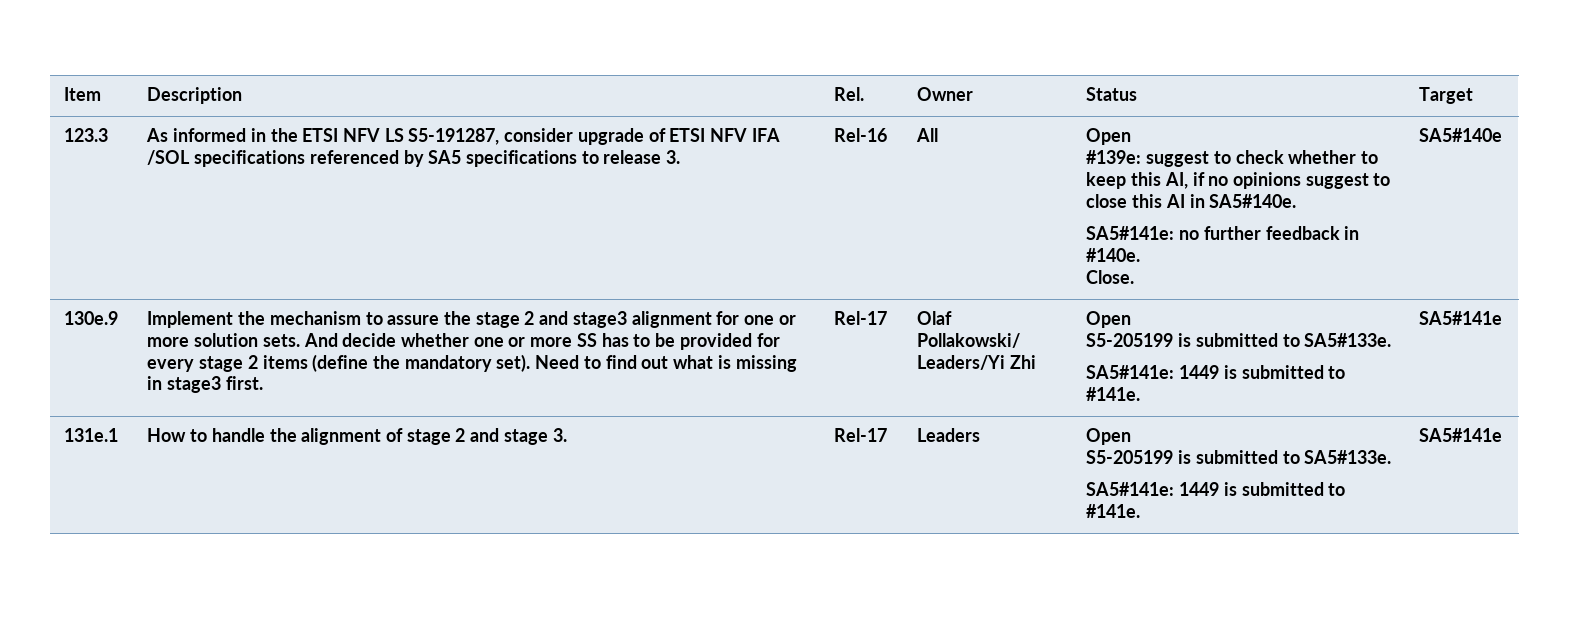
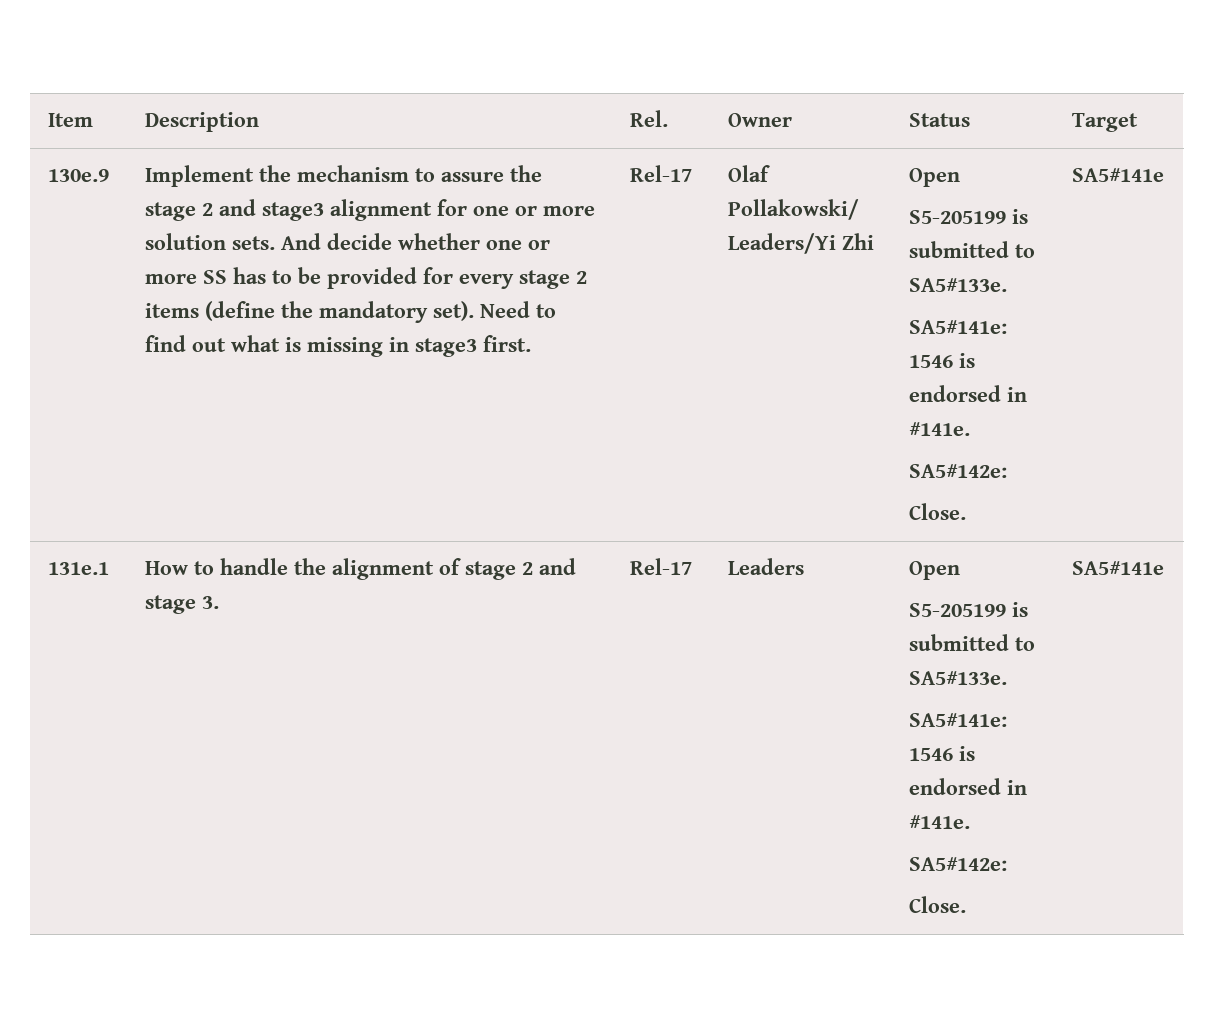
[64,128,109,142] [146,128,780,145] [147,150,681,167] [834,128,888,142] [916,128,939,142] [1086,128,1132,145] [1086,150,1378,167] [1086,172,1391,189] [1086,194,1297,208] [1086,226,1360,240] [1086,248,1141,262] [1086,270,1135,284] [1419,128,1503,142] // 123.3 | As informed in the ETSI NFV LS S5-191287, consider upgrade of ETSI NFV IFA /SOL specifications referenced by SA5 specifications to release 3. | Rel-16 | All | Open // #139e: suggest to check whether to keep this AI, if no opinions suggest to close this AI in SA5#140e. // SA5#141e: no further feedback in #140e. // Close. | SA5#140e -> (1138, 122) none
[1179,365,1346,379] [1086,387,1141,401] 1449 is submitted to #141e. -> [908,353,975,368] [908,385,1027,402] [908,422,970,436] [908,464,1007,478] [908,503,966,520] 1546 is endorsed in #141e. // SA5#142e: // Close.
[1179,482,1346,496] [1086,504,1141,518] 1449 is submitted to #141e. -> [908,746,975,761] [908,778,1027,795] [908,815,970,829] [908,857,1007,871] [908,896,966,913] 1546 is endorsed in #141e. // SA5#142e: // Close.

